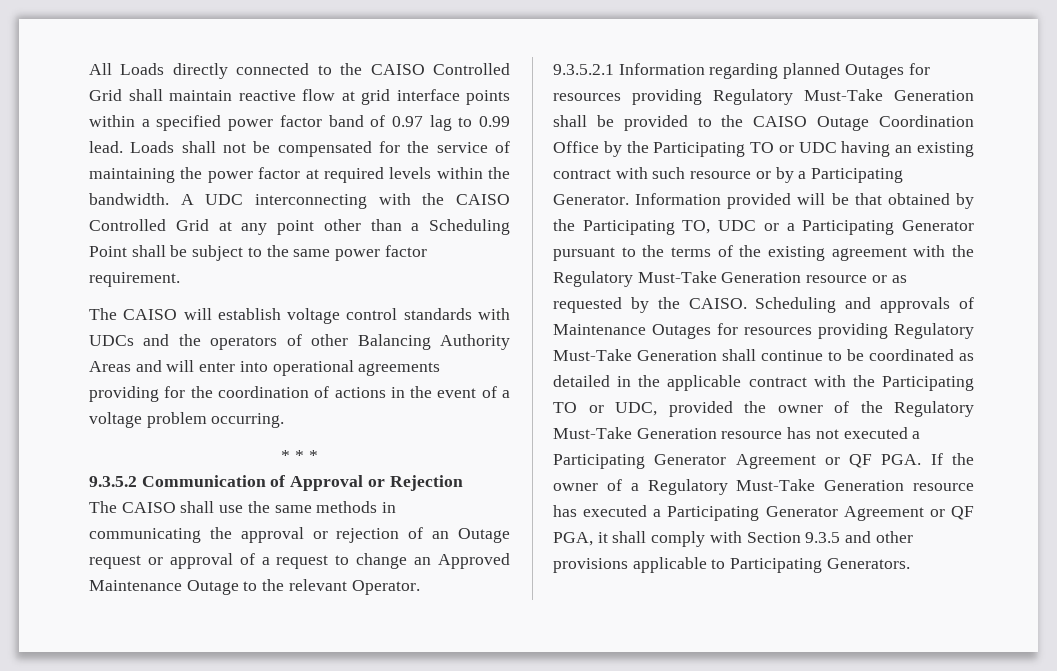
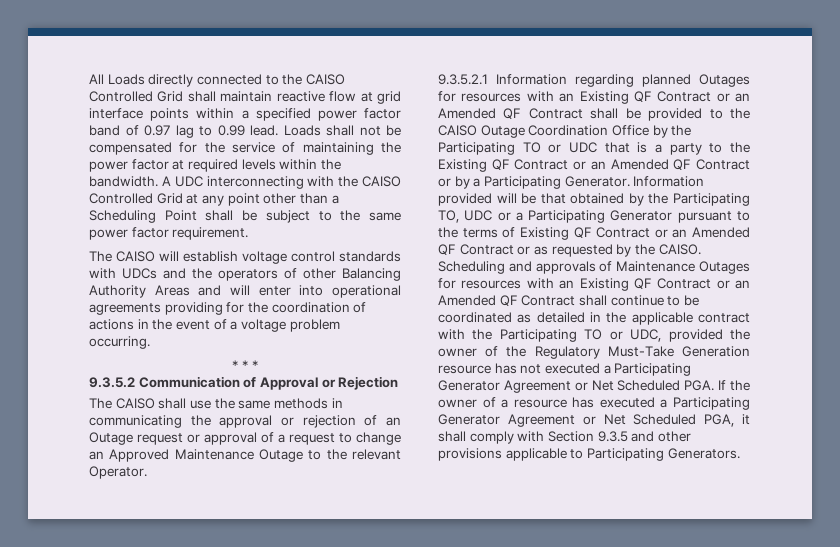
[632,89,974,105] providing Regulatory Must-Take Generation -> [526,91,750,104] [438,108,583,119] with an Existing QF Contract or an Amended QF Contract
[841,141,974,157] [553,167,752,179] having an existing contract with such resource -> [604,142,750,155] [438,159,750,172] that is a party to the Existing QF Contract or an Amended QF Contract
[739,245,974,261] [553,271,868,287] the existing agreement with the Regulatory Must-Take Generation resource -> [519,227,750,240] [438,244,514,255] Existing QF Contract or an Amended QF Contract
[818,323,974,339] [553,349,717,361] providing Regulatory Must-Take Generation -> [526,278,750,291] [438,295,576,306] with an Existing QF Contract or an Amended QF Contract
[849,454,873,468] QF -> [591,380,681,391] Net Scheduled
[647,479,905,495] Regulatory Must-Take Generation -> (509, 403) none
[951,506,974,520] QF -> [603,414,697,425] Net Scheduled

